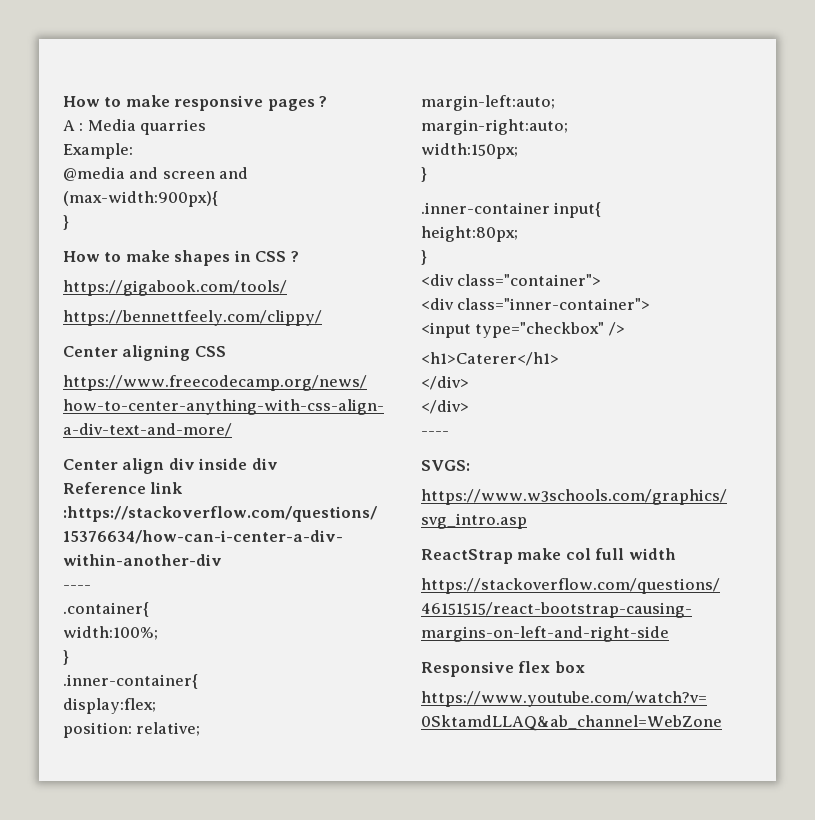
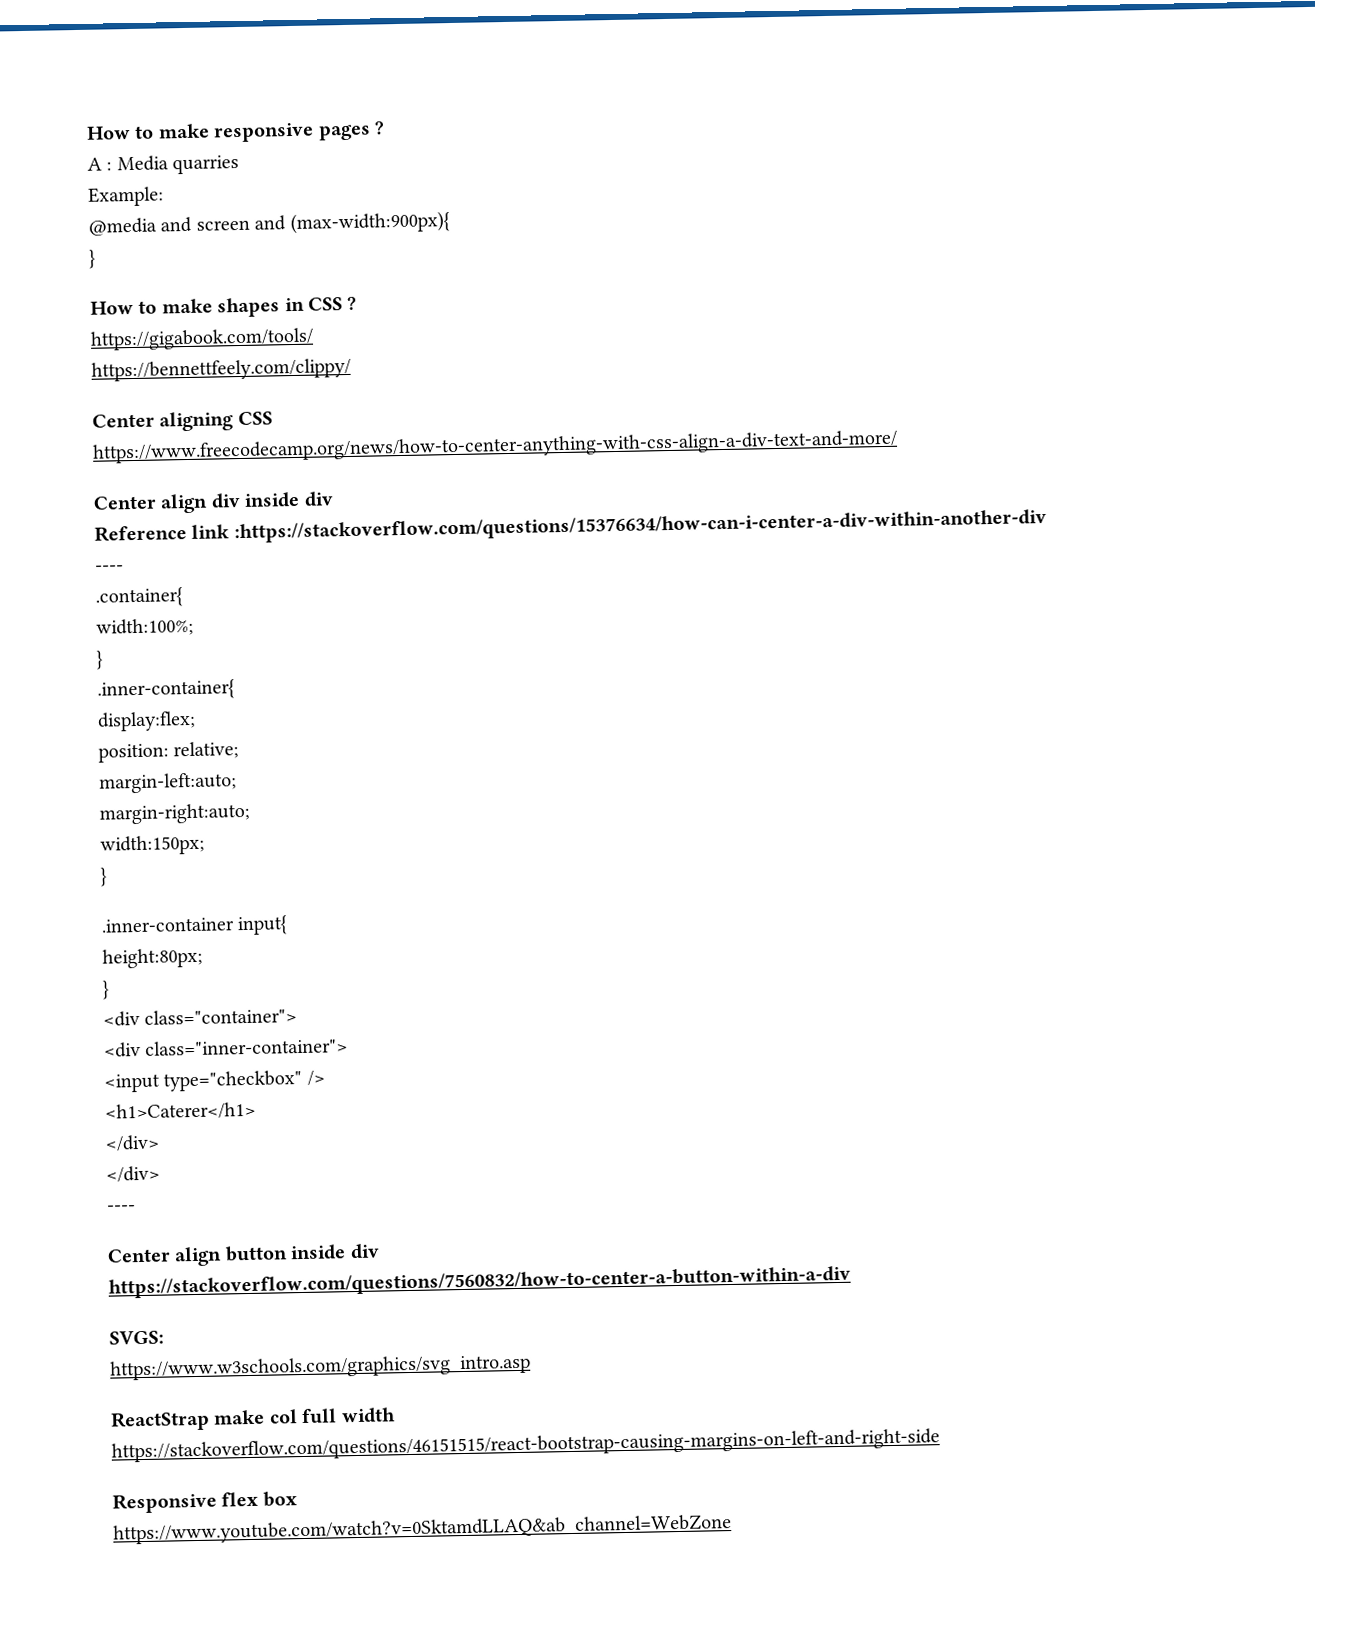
(449, 433) none -> [107,1243,380,1267] [108,1265,851,1299] // Center align button inside div // https://stackoverflow.com/questions/7560832/how-to-center-a-button-within-a-div

